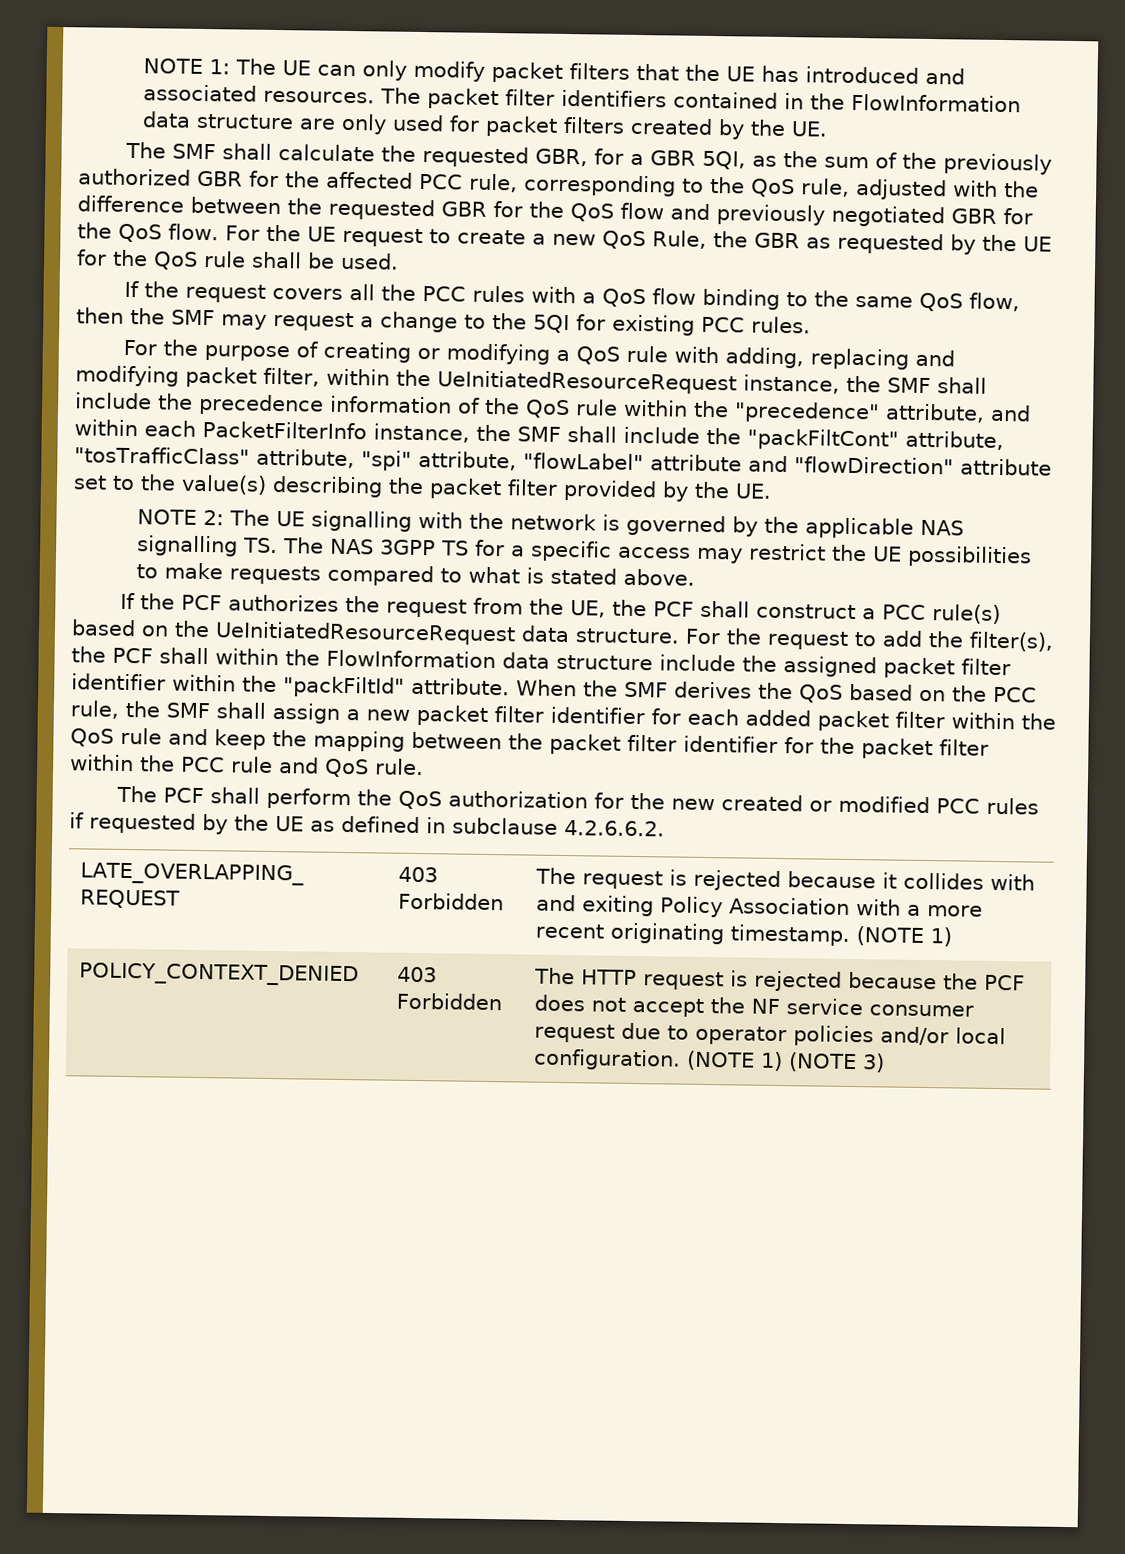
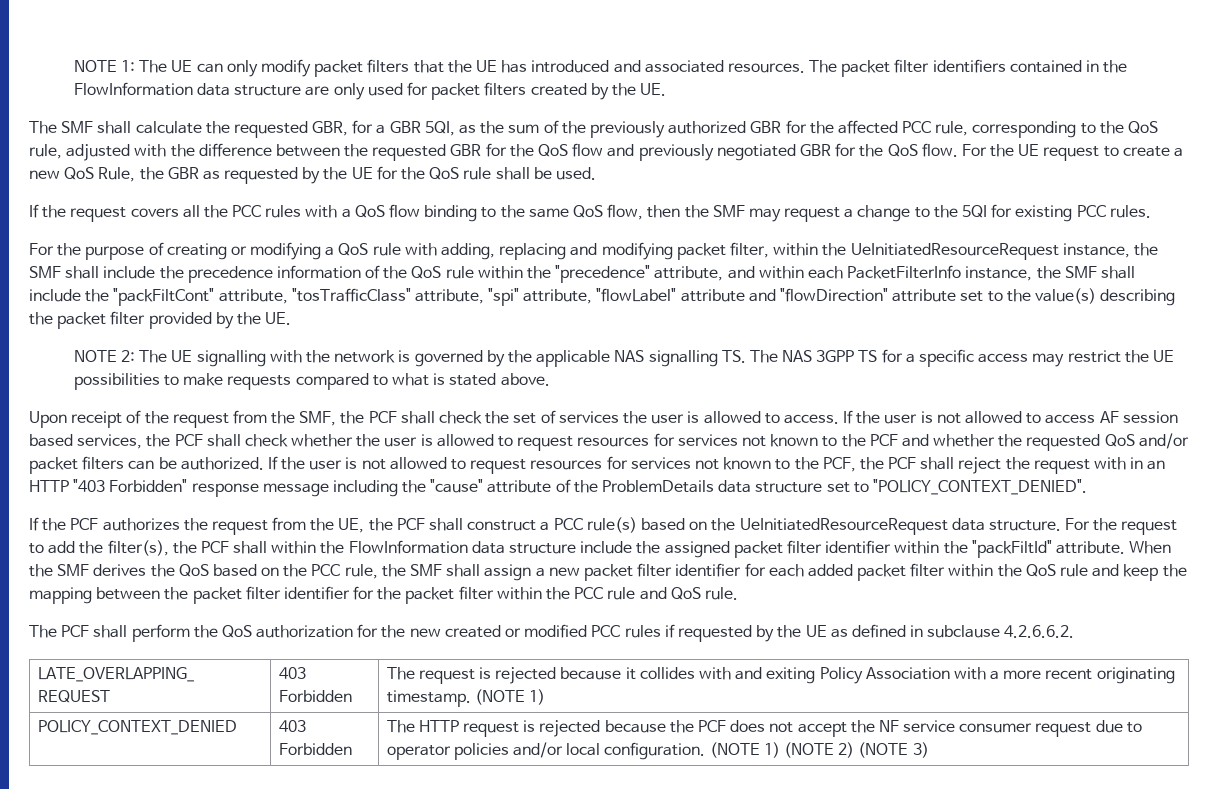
(696, 577) none -> [29,410,1178,428] [29,433,1189,451] [29,456,1166,474] [29,479,1087,497] // Upon receipt of the request from the SMF, the PCF shall check the set of services the user is allowed to access. If the user is not allowed to access AF session based services, the PCF shall check whether the user is allowed to request resources for services not known to the PCF and whether the requested QoS and/or packet filters can be authorized. If the user is not allowed to request resources for services not known to the PCF, the PCF shall reject the request with in an HTTP "403 Forbidden" response message including the "cause" attribute of the ProblemDetails data structure set to "POLICY_CONTEXT_DENIED".
(858, 1062) none -> [838,742,909,758] 2) (NOTE

